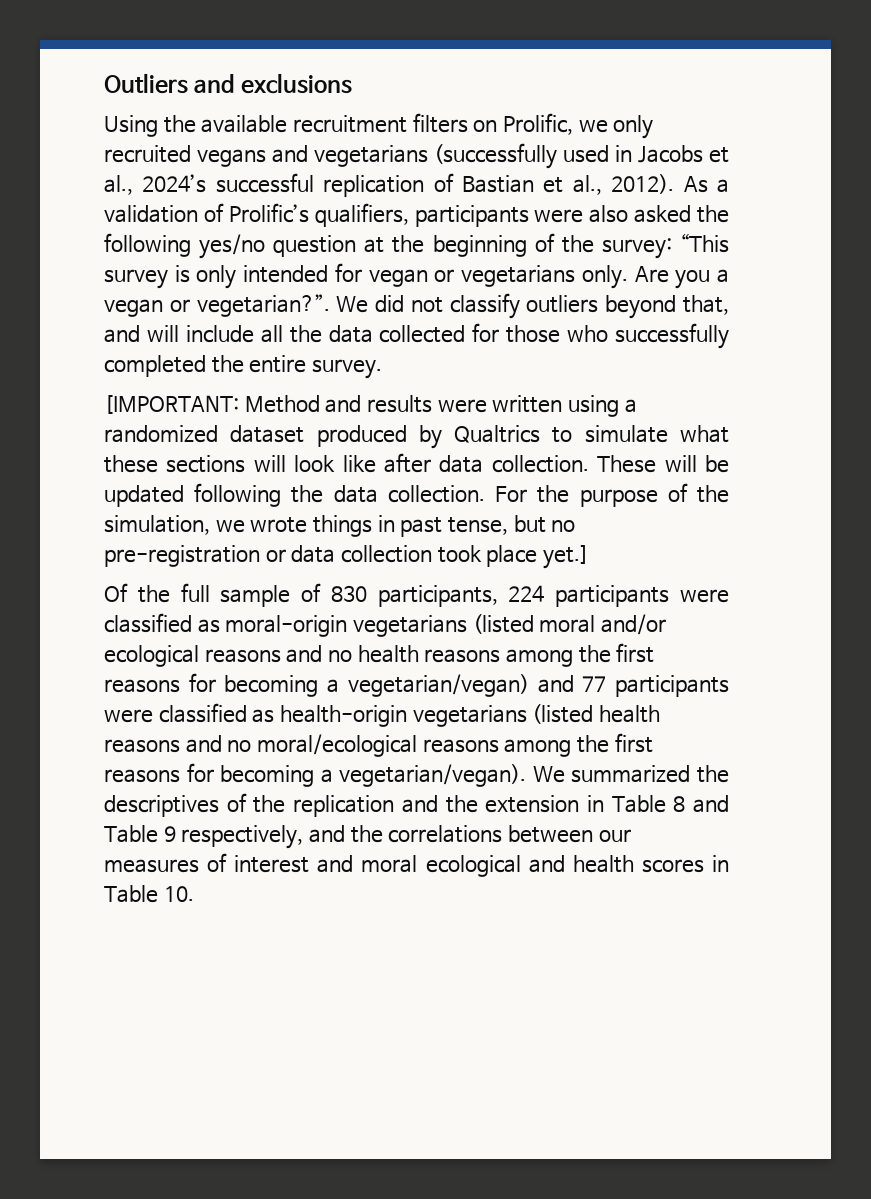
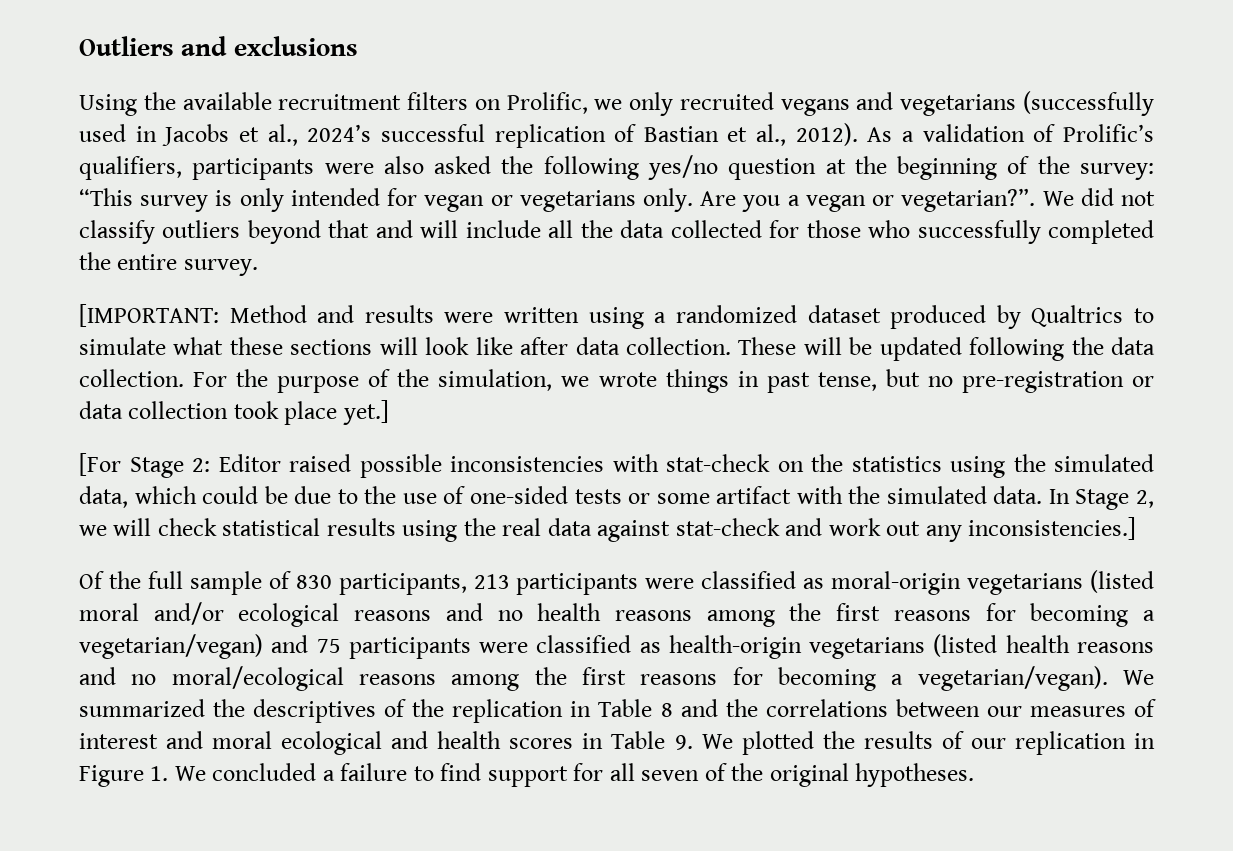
[683,295,730,315] that, -> [328,220,370,238] that
(589, 557) none -> [79,453,1154,478] [79,486,1154,510] [79,517,1137,542] // [For Stage 2: Editor raised possible inconsistencies with stat-check on the statistics using the simulated data, which could be due to the use of one-sided tests or some artifact with the simulated data. In Stage 2, we will check statistical results using the real data against stat-check and work out any inconsistencies.]
[508,585,545,602] 224 -> [473,574,510,589] 213
[582,676,607,692] 77 -> [316,639,341,653] 75
[401,795,580,813] and the extension -> (564, 711) none
[104,825,345,849] Table 9 respectively, and -> (718, 708) none
[163,886,194,902] 10. -> [674,731,1155,755] [79,763,975,787] 9. We plotted the results of our replication in Figure 1. We concluded a failure to find support for all seven of the original hypotheses.

